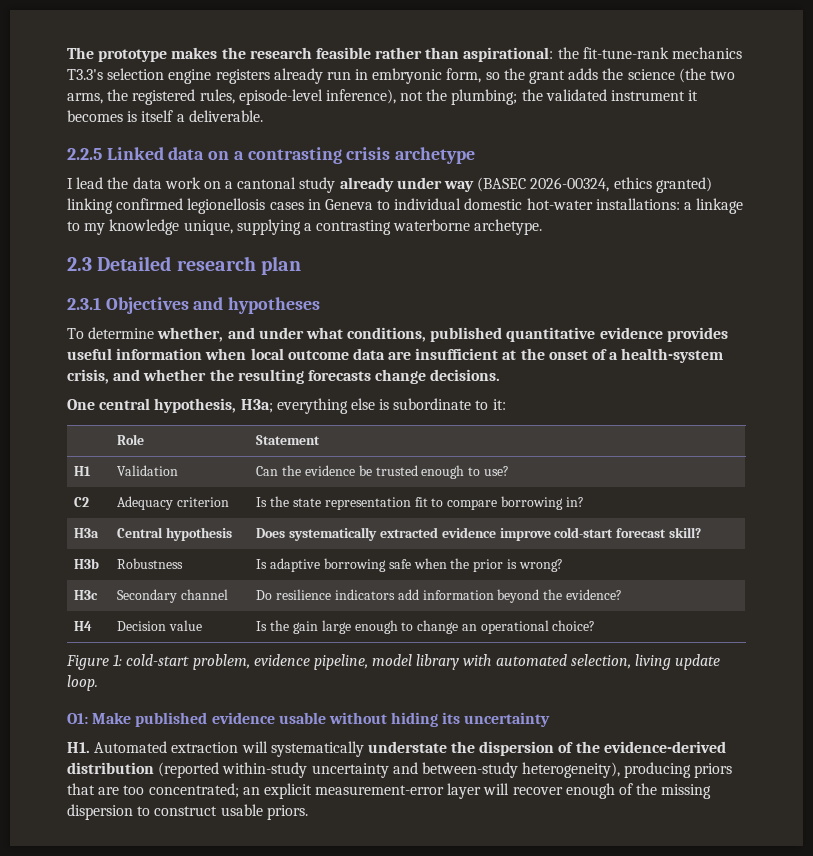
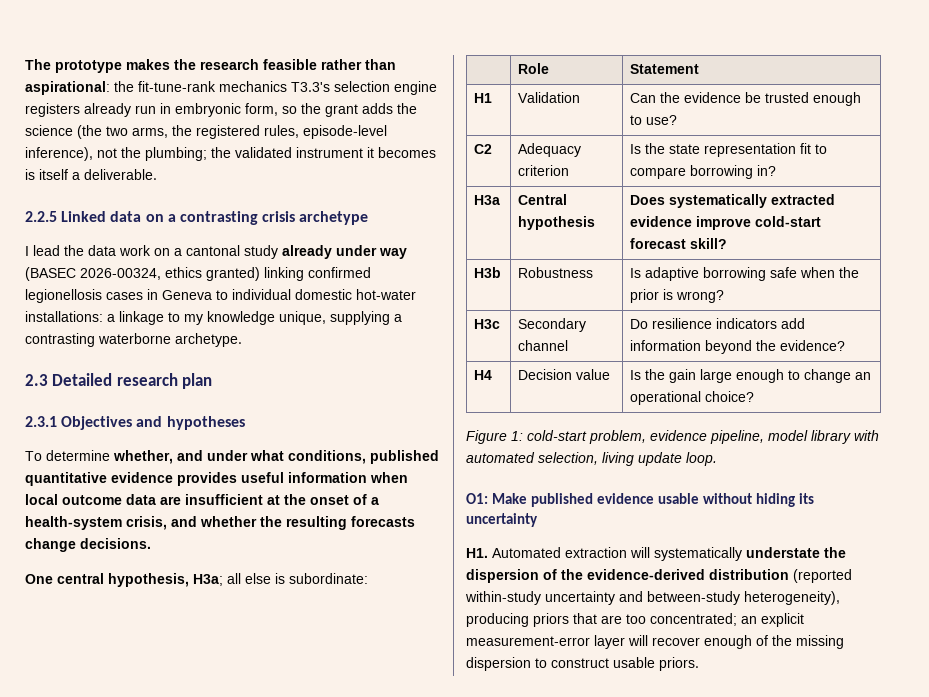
[276,398,348,414] everything -> [227,573,241,584] all
[393,398,506,410] subordinate to it: -> [289,573,368,584] subordinate:

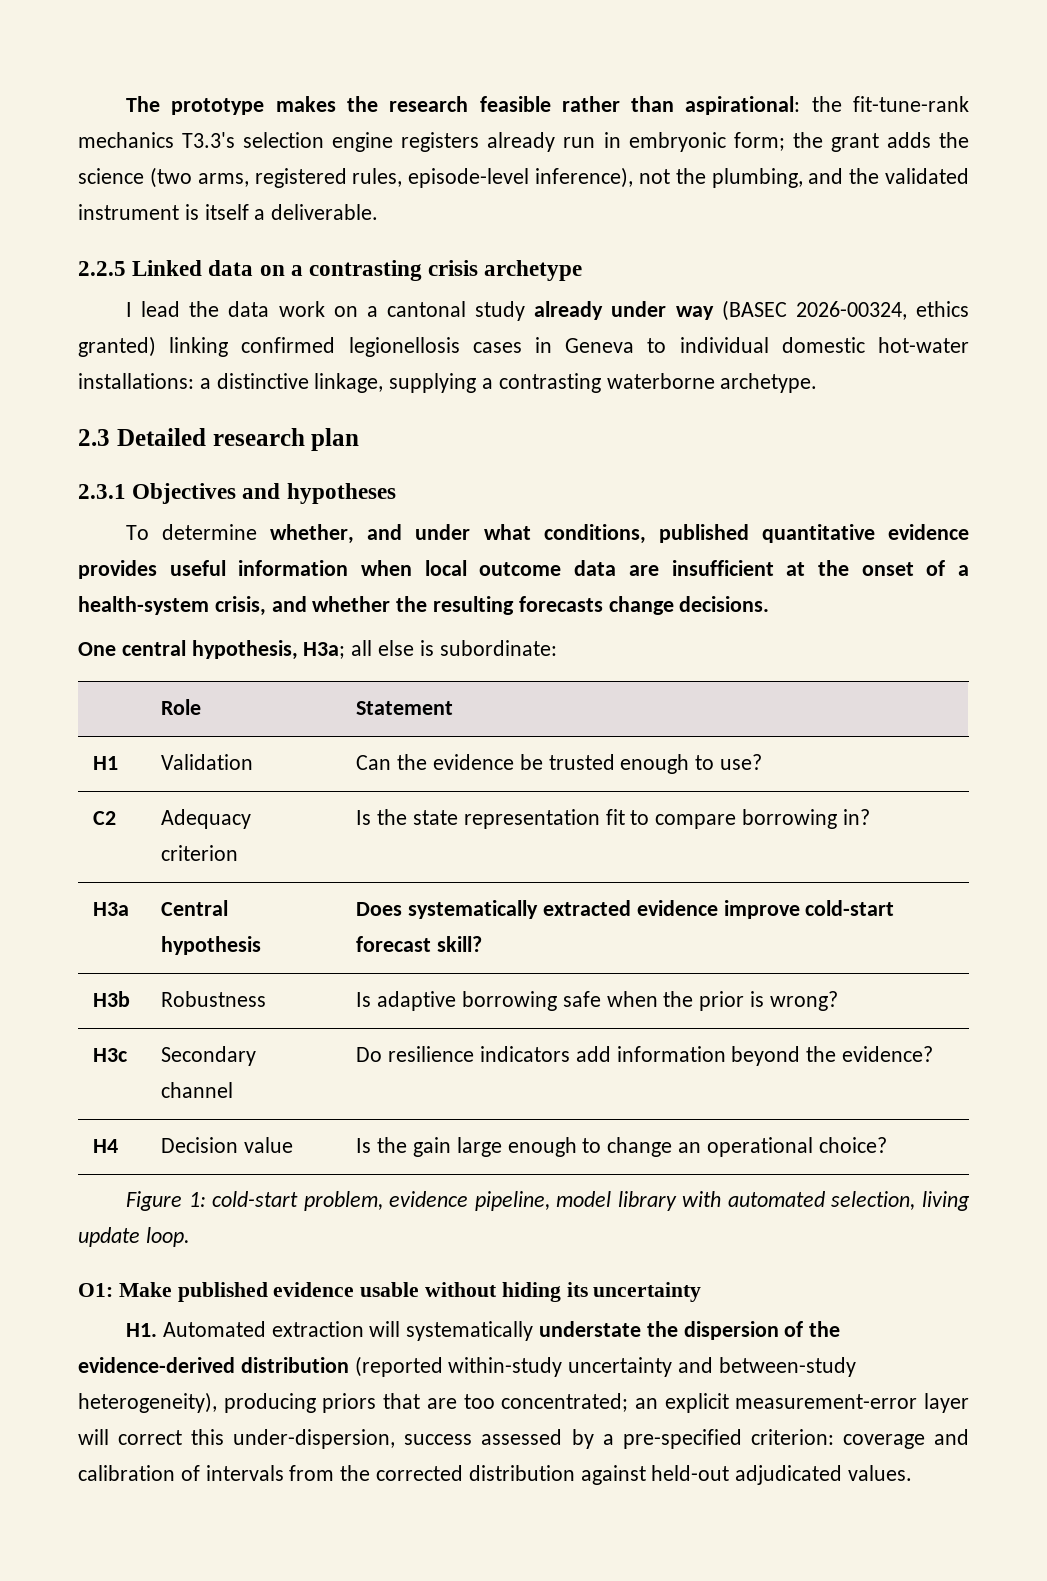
[245,103,297,116] form, so -> [733,132,785,151] form;
[77,125,192,139] (the two arms, the -> [149,167,249,188] (two arms,
[145,147,207,161] plumbing; -> [711,168,844,188] plumbing, and
[367,147,436,158] it becomes -> (179, 212) none
[119,311,326,325] linkage to my knowledge unique, -> [216,373,384,393] distinctive linkage,
[652,635,844,649] [466,657,699,671] recover enough of the missing dispersion to construct usable priors. -> [118,1429,970,1449] [78,1465,913,1485] correct this under-dispersion, success assessed by a pre-specified criterion: coverage and calibration of intervals from the corrected distribution against held-out adjudicated values.

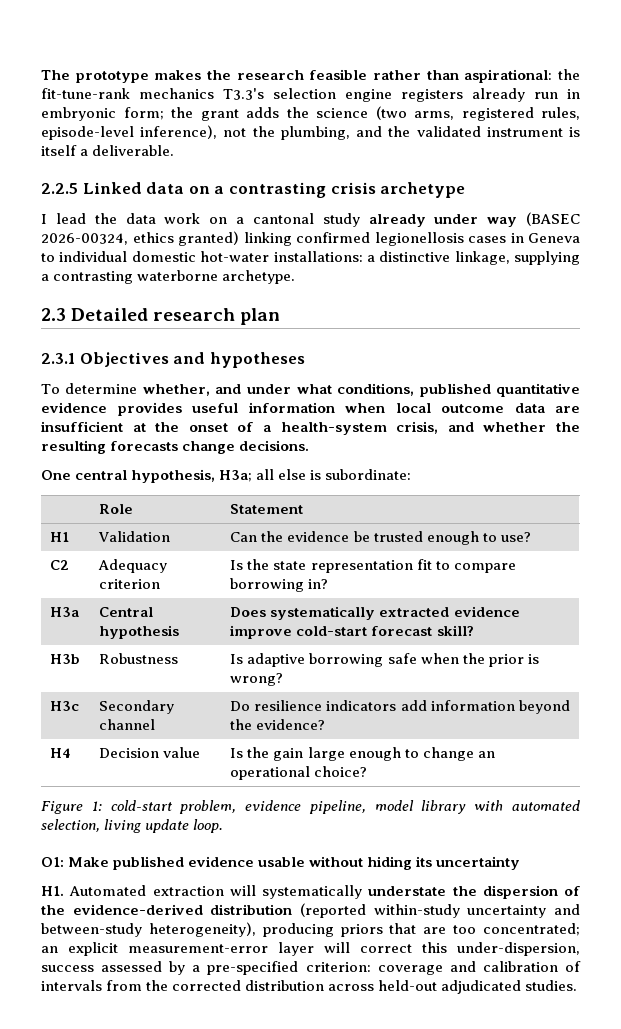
[580,1465,646,1485] against -> [328,984,375,991] across
[848,1465,913,1481] values. -> [525,980,578,991] studies.

